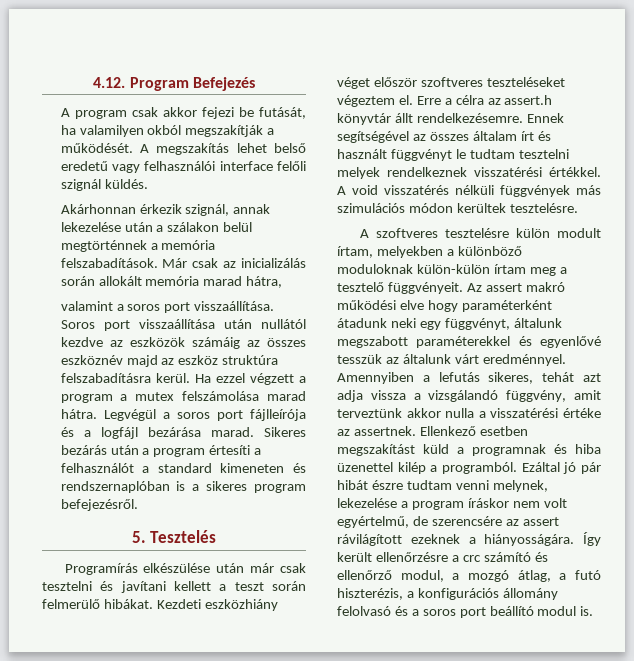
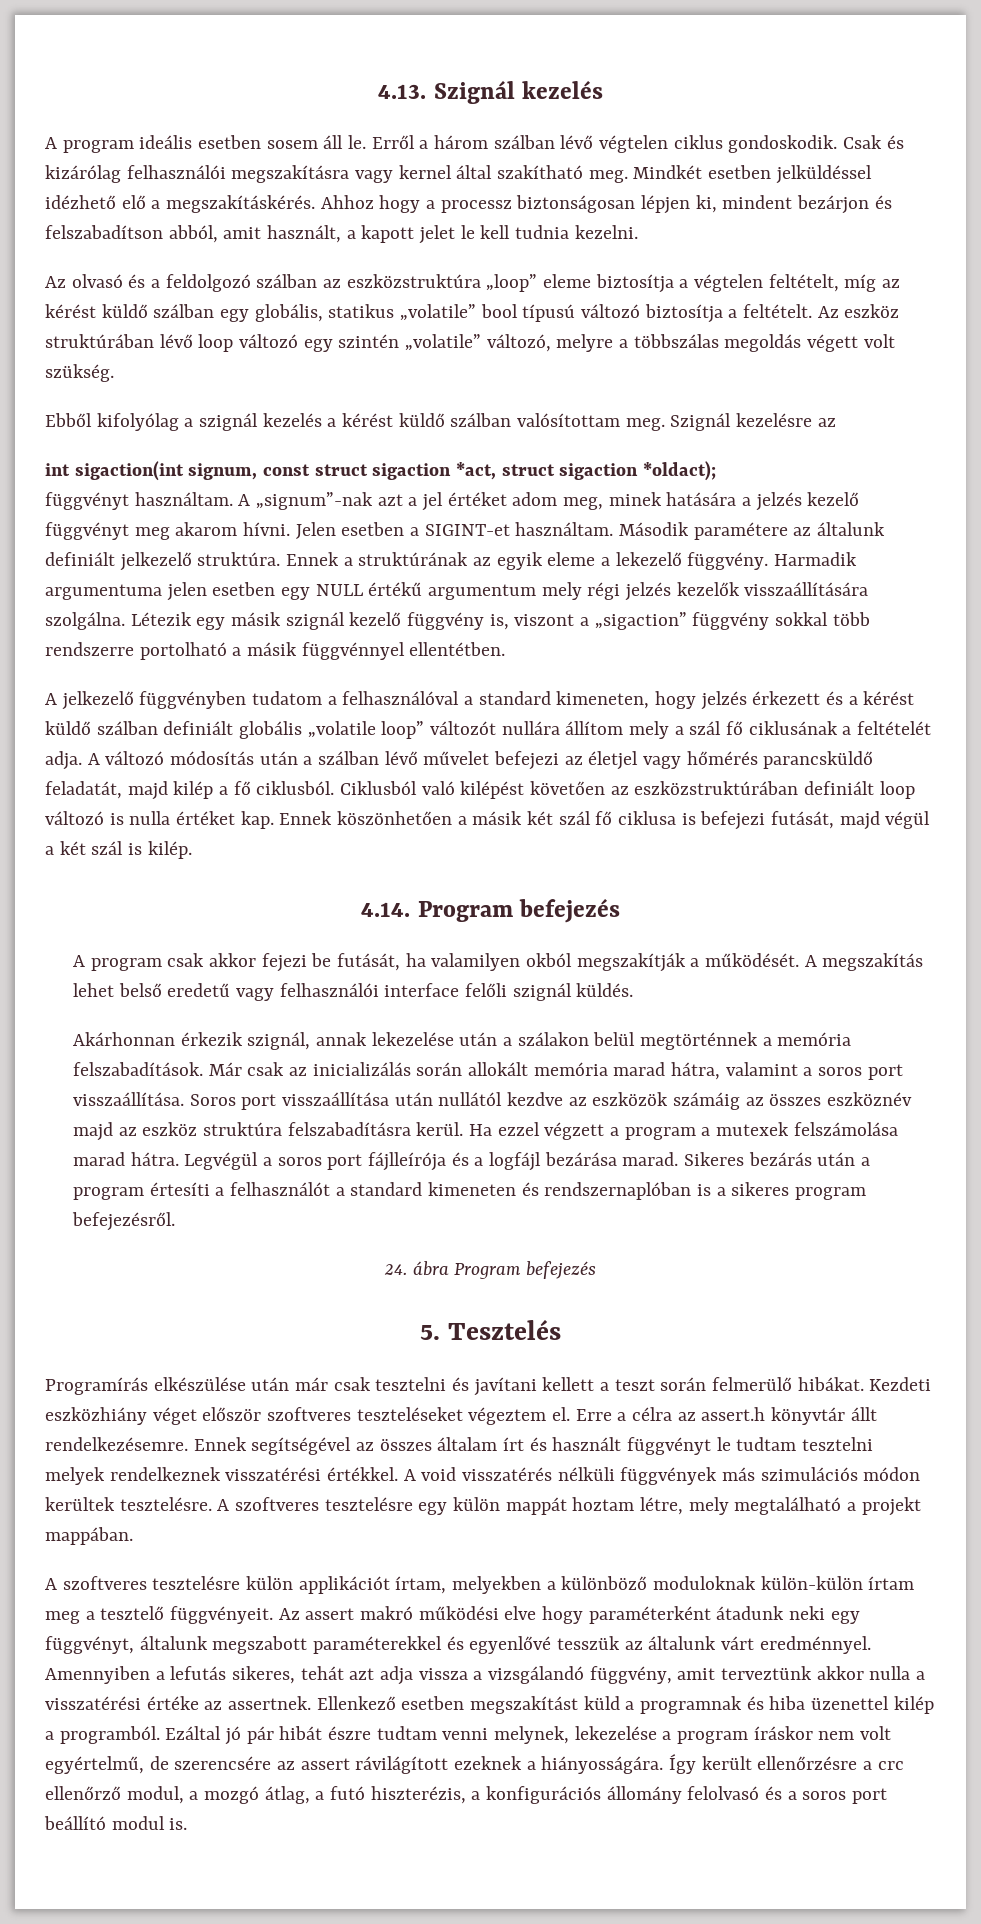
[93,77,255,91] 4.12. Program Befejezés -> [378,80,603,104] [45,135,904,153] [45,165,872,184] [45,195,892,214] [45,225,638,244] [45,274,901,293] [45,304,900,323] [45,334,895,352] [45,364,114,382] [45,413,836,431] [45,461,717,481] [45,492,860,511] [45,522,886,540] [45,552,858,571] [45,582,869,601] [45,612,870,630] [45,642,506,660] [45,691,915,710] [45,721,932,739] [45,751,874,770] [45,781,915,800] [45,811,931,830] [45,841,192,859] [361,898,620,923] 4.13. Szignál kezelés // A program ideális esetben sosem áll le. Erről a három szálban lévő végtelen ciklus gondoskodik. Csak és kizárólag felhasználói megszakításra vagy kernel által szakítható meg. Mindkét esetben jelküldéssel idézhető elő a megszakításkérés. Ahhoz hogy a processz biztonságosan lépjen ki, mindent bezárjon és felszabadítson abból, amit használt, a kapott jelet le kell tudnia kezelni. // Az olvasó és a feldolgozó szálban az eszközstruktúra „loop” eleme biztosítja a végtelen feltételt, míg az kérést küldő szálban egy globális, statikus „volatile” bool típusú változó biztosítja a feltételt. Az eszköz struktúrában lévő loop változó egy szintén „volatile” változó, melyre a többszálas megoldás végett volt szükség. // Ebből kifolyólag a szignál kezelés a kérést küldő szálban valósítottam meg. Szignál kezelésre az // int sigaction(int signum, const struct sigaction *act, struct sigaction *oldact); // függvényt használtam. A „signum”-nak azt a jel értéket adom meg, minek hatására a jelzés kezelő függvényt meg akarom hívni. Jelen esetben a SIGINT-et használtam. Második paramétere az általunk definiált jelkezelő struktúra. Ennek a struktúrának az egyik eleme a lekezelő függvény. Harmadik argumentuma jelen esetben egy NULL értékű argumentum mely régi jelzés kezelők visszaállítására szolgálna. Létezik egy másik szignál kezelő függvény is, viszont a „sigaction” függvény sokkal több rendszerre portolható a másik függvénnyel ellentétben. // A jelkezelő függvényben tudatom a felhasználóval a standard kimeneten, hogy jelzés érkezett és a kérést küldő szálban definiált globális „volatile loop” változót nullára állítom mely a szál fő ciklusának a feltételét adja. A változó módosítás után a szálban lévő művelet befejezi az életjel vagy hőmérés parancsküldő feladatát, majd kilép a fő ciklusból. Ciklusból való kilépést követően az eszközstruktúrában definiált loop változó is nulla értéket kap. Ennek köszönhetően a másik két szál fő ciklusa is befejezi futását, majd végül a két szál is kilép. // 4.14. Program befejezés
(283, 282) // -> (720, 1071) none
[135,392,175,401] mutex -> [715,1122,789,1136] mutexek
(138, 505) none -> [383,1261,597,1279] // 24. ábra Program befejezés
(578, 208) none -> [217,1497,921,1516] [45,1527,133,1545] A szoftveres tesztelésre egy külön mappát hoztam létre, mely megtalálható a projekt mappában.
[557,228,601,238] modult -> [298,1576,390,1594] applikációt
[483,552,548,562] számító és -> (904, 1765) none

